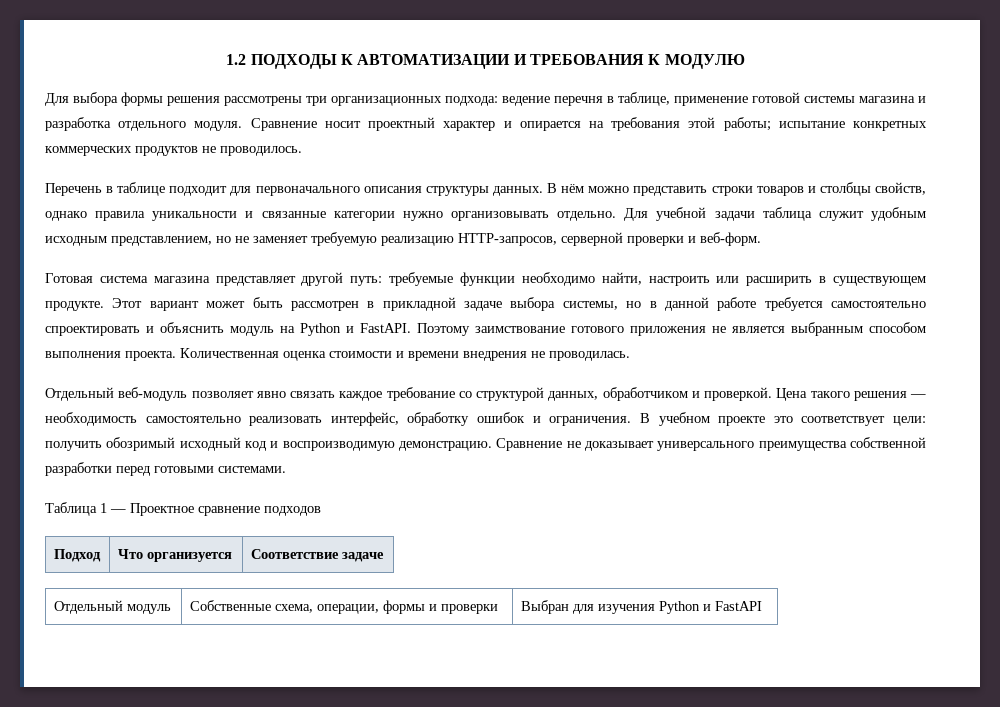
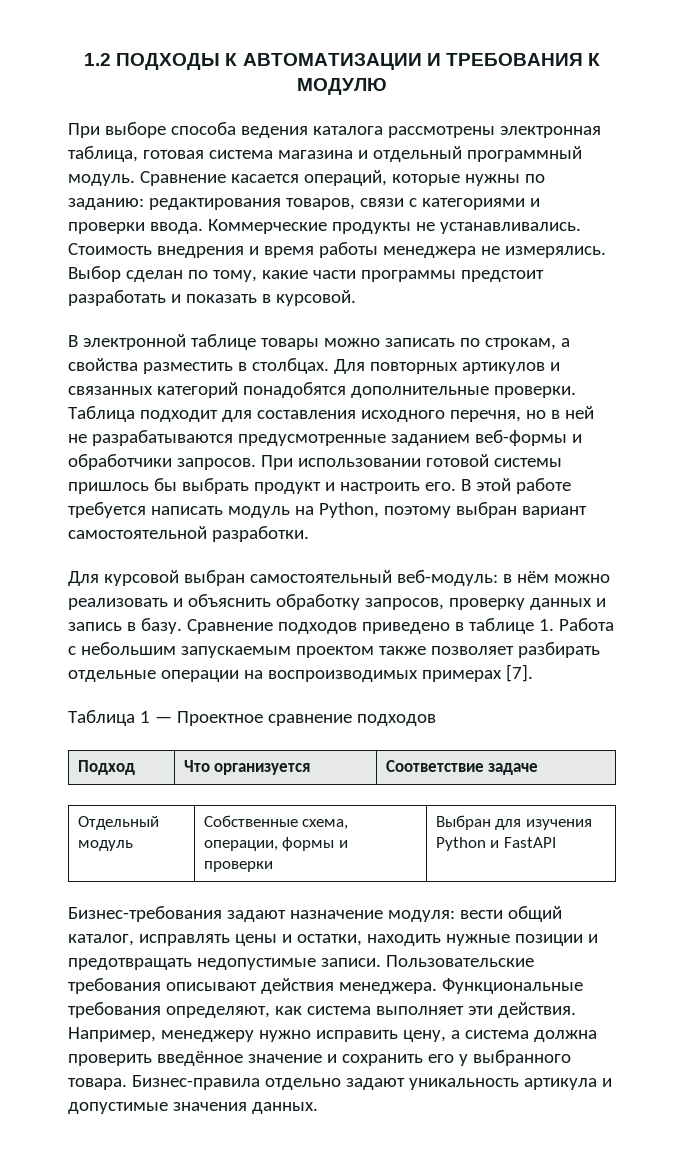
[45,92,926,106] [45,117,927,131] [45,146,302,156] [45,182,927,196] [45,207,926,221] [45,232,761,246] [45,272,927,286] [45,297,926,311] [45,322,926,336] [45,348,630,361] [45,387,926,401] [45,412,927,426] [45,437,927,451] [45,462,286,476] Для выбора формы решения рассмотрены три организационных подхода: ведение перечня в таблице, применение готовой системы магазина и разработка отдельного модуля. Сравнение носит проектный характер и опирается на требования этой работы; испытание конкретных коммерческих продуктов не проводилось. // Перечень в таблице подходит для первоначального описания структуры данных. В нём можно представить строки товаров и столбцы свойств, однако правила уникальности и связанные категории нужно организовывать отдельно. Для учебной задачи таблица служит удобным исходным представлением, но не заменяет требуемую реализацию HTTP-запросов, серверной проверки и веб-форм. // Готовая система магазина представляет другой путь: требуемые функции необходимо найти, настроить или расширить в существующем продукте. Этот вариант может быть рассмотрен в прикладной задаче выбора системы, но в данной работе требуется самостоятельно спроектировать и объяснить модуль на Python и FastAPI. Поэтому заимствование готового приложения не является выбранным способом выполнения проекта. Количественная оценка стоимости и времени внедрения не проводилась. // Отдельный веб-модуль позволяет явно связать каждое требование со структурой данных, обработчиком и проверкой. Цена такого решения — необходимость самостоятельно реализовать интерфейс, обработку ошибок и ограничения. В учебном проекте это соответствует цели: получить обозримый исходный код и воспроизводимую демонстрацию. Сравнение не доказывает универсального преимущества собственной разработки перед готовыми системами. -> [68,122,601,138] [68,146,582,162] [68,170,545,186] [68,198,540,210] [68,219,581,234] [68,242,606,258] [68,266,544,282] [68,290,356,306] [68,334,570,350] [68,358,560,374] [68,382,576,398] [68,406,594,422] [68,430,582,446] [68,454,562,470] [68,478,571,494] [68,502,587,518] [68,526,309,542] [68,570,610,586] [68,594,606,610] [68,618,614,634] [68,642,600,658] [68,664,533,682] При выборе способа ведения каталога рассмотрены электронная таблица, готовая система магазина и отдельный программный модуль. Сравнение касается операций, которые нужны по заданию: редактирования товаров, связи с категориями и проверки ввода. Коммерческие продукты не устанавливались. Стоимость внедрения и время работы менеджера не измерялись. Выбор сделан по тому, какие части программы предстоит разработать и показать в курсовой. // В электронной таблице товары можно записать по строкам, а свойства разместить в столбцах. Для повторных артикулов и связанных категорий понадобятся дополнительные проверки. Таблица подходит для составления исходного перечня, но в ней не разрабатываются предусмотренные заданием веб-формы и обработчики запросов. При использовании готовой системы пришлось бы выбрать продукт и настроить его. В этой работе требуется написать модуль на Python, поэтому выбран вариант самостоятельной разработки. // Для курсовой выбран самостоятельный веб-модуль: в нём можно реализовать и объяснить обработку запросов, проверку данных и запись в базу. Сравнение подходов приведено в таблице 1. Работа с небольшим запускаемым проектом также позволяет разбирать отдельные операции на воспроизводимых примерах [7].
(762, 606) none -> [68,906,562,922] [68,934,598,946] [68,955,534,970] [68,978,583,994] [68,1002,576,1018] [68,1027,597,1042] [68,1050,571,1066] [68,1075,612,1090] [68,1102,318,1114] // Бизнес-требования задают назначение модуля: вести общий каталог, исправлять цены и остатки, находить нужные позиции и предотвращать недопустимые записи. Пользовательские требования описывают действия менеджера. Функциональные требования определяют, как система выполняет эти действия. Например, менеджеру нужно исправить цену, а система должна проверить введённое значение и сохранить его у выбранного товара. Бизнес-правила отдельно задают уникальность артикула и допустимые значения данных.

